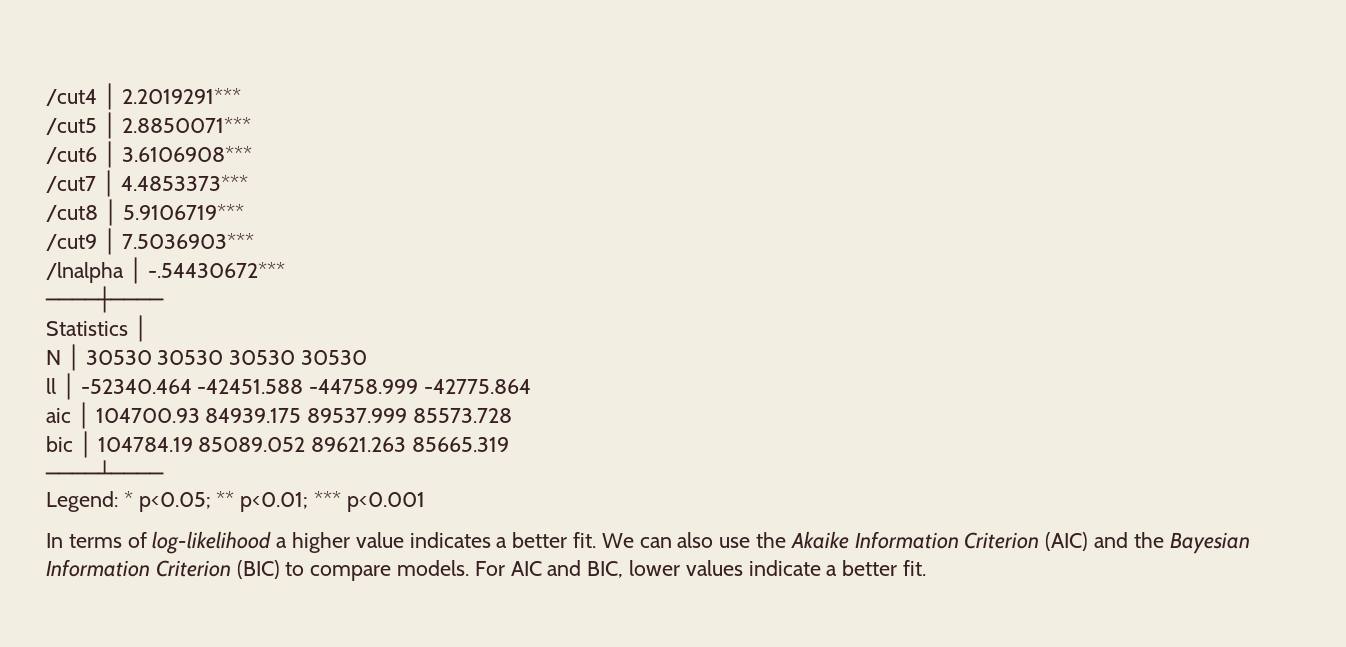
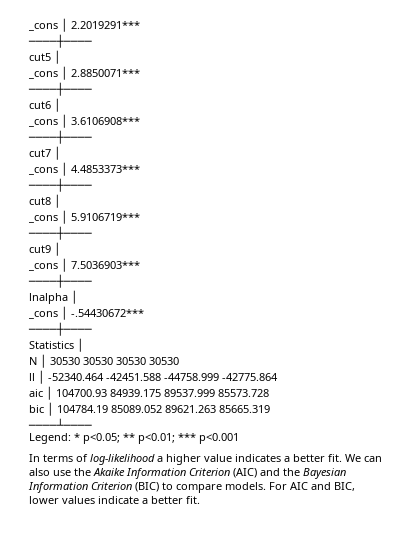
[46,89,97,106] /cut4 -> [28,23,58,31] _cons
[46,112,251,139] [46,141,252,168] [46,170,248,197] [46,199,244,226] [46,228,254,255] [46,262,124,283] /cut5 │ 2.8850071*** // /cut6 │ 3.6106908*** // /cut7 │ 4.4853373*** // /cut8 │ 5.9106719*** // /cut9 │ 7.5036903*** // /lnalpha -> [28,34,92,48] [29,50,61,64] [28,66,140,80] [28,82,92,96] [29,98,61,112] [28,114,140,128] [28,130,92,144] [29,146,61,160] [28,162,140,176] [28,178,92,192] [29,194,61,208] [28,210,140,224] [28,226,92,240] [29,242,61,256] [28,258,140,272] [28,274,92,288] [29,290,78,304] [28,311,58,319] ────┼──── // cut5 │ // _cons │ 2.8850071*** // ────┼──── // cut6 │ // _cons │ 3.6106908*** // ────┼──── // cut7 │ // _cons │ 4.4853373*** // ────┼──── // cut8 │ // _cons │ 5.9106719*** // ────┼──── // cut9 │ // _cons │ 7.5036903*** // ────┼──── // lnalpha │ // _cons

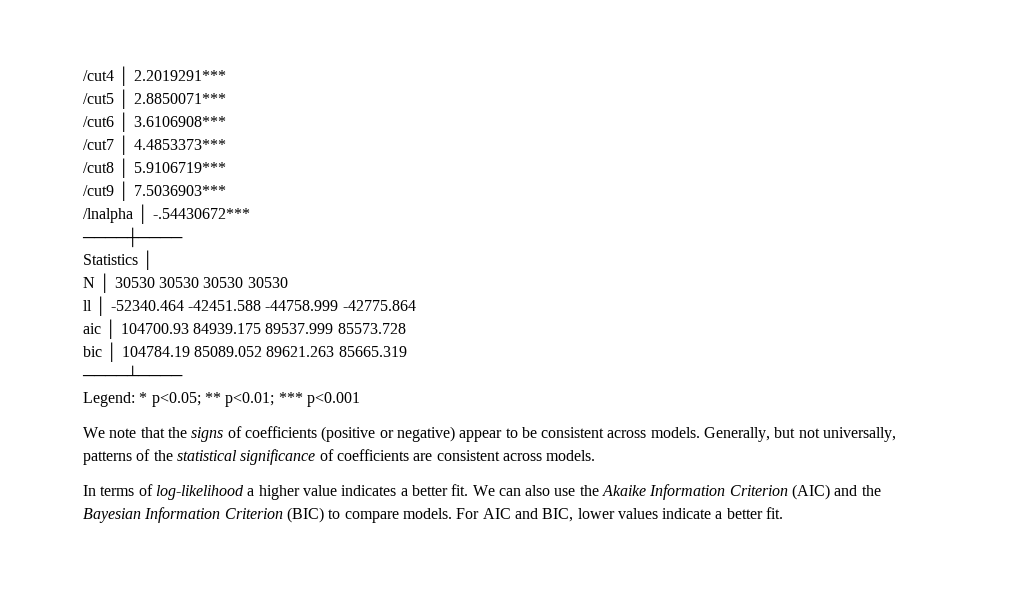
[28,23,58,31] _cons -> [83,70,114,81] /cut4
[28,34,92,48] [29,50,61,64] [28,66,140,80] [28,82,92,96] [29,98,61,112] [28,114,140,128] [28,130,92,144] [29,146,61,160] [28,162,140,176] [28,178,92,192] [29,194,61,208] [28,210,140,224] [28,226,92,240] [29,242,61,256] [28,258,140,272] [28,274,92,288] [29,290,78,304] [28,311,58,319] ────┼──── // cut5 │ // _cons │ 2.8850071*** // ────┼──── // cut6 │ // _cons │ 3.6106908*** // ────┼──── // cut7 │ // _cons │ 4.4853373*** // ────┼──── // cut8 │ // _cons │ 5.9106719*** // ────┼──── // cut9 │ // _cons │ 7.5036903*** // ────┼──── // lnalpha │ // _cons -> [83,89,226,109] [83,112,226,132] [83,135,226,155] [83,158,226,178] [83,181,226,201] [83,208,133,223] /cut5 │ 2.8850071*** // /cut6 │ 3.6106908*** // /cut7 │ 4.4853373*** // /cut8 │ 5.9106719*** // /cut9 │ 7.5036903*** // /lnalpha
(239, 438) none -> [83,426,897,442] [83,449,596,465] // We note that the signs of coefficients (positive or negative) appear to be consistent across models. Generally, but not universally, patterns of the statistical significance of coefficients are consistent across models.

